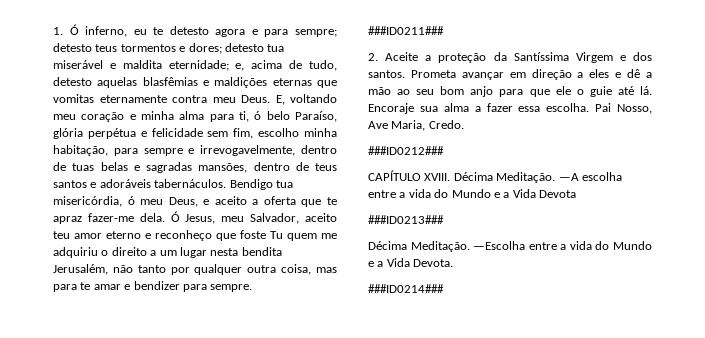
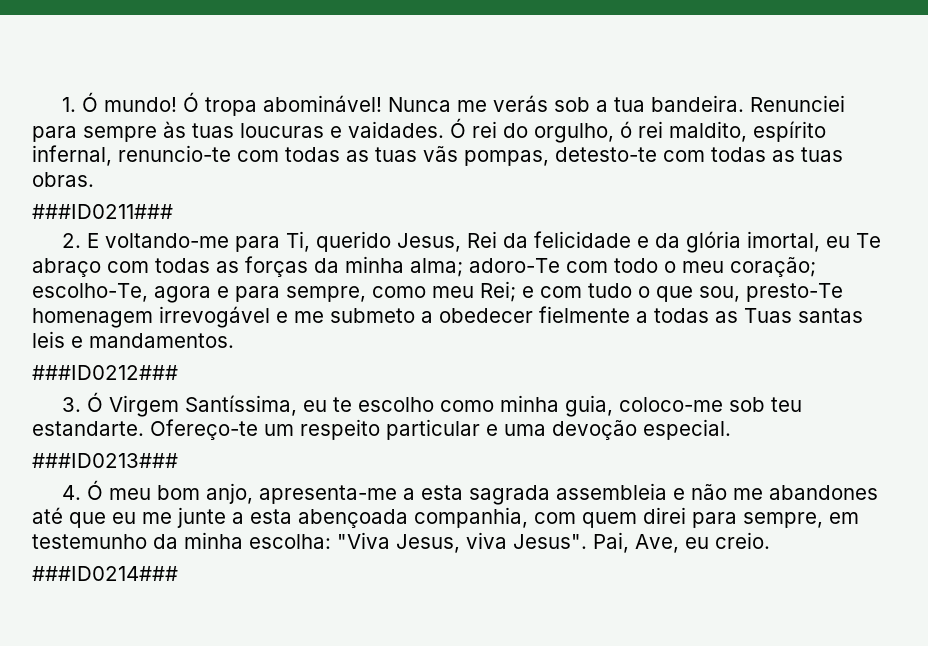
[85,26,337,37] [53,43,285,54] [53,60,337,71] [53,77,338,88] [53,94,337,105] [53,111,337,122] [53,128,337,139] [53,145,337,156] [53,162,337,173] [53,179,293,190] [53,196,337,207] [53,211,337,224] [53,230,337,241] [53,247,282,258] [53,264,337,275] [53,281,253,292] [368,26,444,35] [368,52,652,63] [368,69,652,80] [368,86,652,97] [368,103,652,114] [368,120,464,131] [368,146,444,155] [368,170,622,183] [368,189,576,198] [368,215,444,224] [368,241,652,252] [368,258,454,267] inferno, eu te detesto agora e para sempre; detesto teus tormentos e dores; detesto tua miserável e maldita eternidade; e, acima de tudo, detesto aquelas blasfêmias e maldições eternas que vomitas eternamente contra meu Deus. E, voltando meu coração e minha alma para ti, ó belo Paraíso, glória perpétua e felicidade sem fim, escolho minha habitação, para sempre e irrevogavelmente, dentro de tuas belas e sagradas mansões, dentro de teus santos e adoráveis tabernáculos. Bendigo tua misericórdia, ó meu Deus, e aceito a oferta que te apraz fazer-me dela. Ó Jesus, meu Salvador, aceito teu amor eterno e reconheço que foste Tu quem me adquiriu o direito a um lugar nesta bendita Jerusalém, não tanto por qualquer outra coisa, mas para te amar e bendizer para sempre. // ###ID0211### // 2. Aceite a proteção da Santíssima Virgem e dos santos. Prometa avançar em direção a eles e dê a mão ao seu bom anjo para que ele o guie até lá. Encoraje sua alma a fazer essa escolha. Pai Nosso, Ave Maria, Credo. // ###ID0212### // CAPÍTULO XVIII. Décima Meditação. —A escolha entre a vida do Mundo e a Vida Devota // ###ID0213### // Décima Meditação. —Escolha entre a vida do Mundo e a Vida Devota. -> [104,92,846,116] [32,118,826,143] [32,145,843,166] [32,172,94,187] [32,204,173,219] [62,231,882,253] [32,256,816,277] [32,281,843,303] [32,306,863,328] [32,331,234,348] [32,365,178,380] [62,392,803,417] [32,419,731,440] [32,453,178,468] [62,480,879,505] [32,507,859,528] [32,532,770,553] mundo! Ó tropa abominável! Nunca me verás sob a tua bandeira. Renunciei para sempre às tuas loucuras e vaidades. Ó rei do orgulho, ó rei maldito, espírito infernal, renuncio-te com todas as tuas vãs pompas, detesto-te com todas as tuas obras. // ###ID0211### // 2. E voltando-me para Ti, querido Jesus, Rei da felicidade e da glória imortal, eu Te abraço com todas as forças da minha alma; adoro-Te com todo o meu coração; escolho-Te, agora e para sempre, como meu Rei; e com tudo o que sou, presto-Te homenagem irrevogável e me submeto a obedecer fielmente a todas as Tuas santas leis e mandamentos. // ###ID0212### // 3. Ó Virgem Santíssima, eu te escolho como minha guia, coloco-me sob teu estandarte. Ofereço-te um respeito particular e uma devoção especial. // ###ID0213### // 4. Ó meu bom anjo, apresenta-me a esta sagrada assembleia e não me abandones até que eu me junte a esta abençoada companhia, com quem direi para sempre, em testemunho da minha escolha: "Viva Jesus, viva Jesus". Pai, Ave, eu creio.

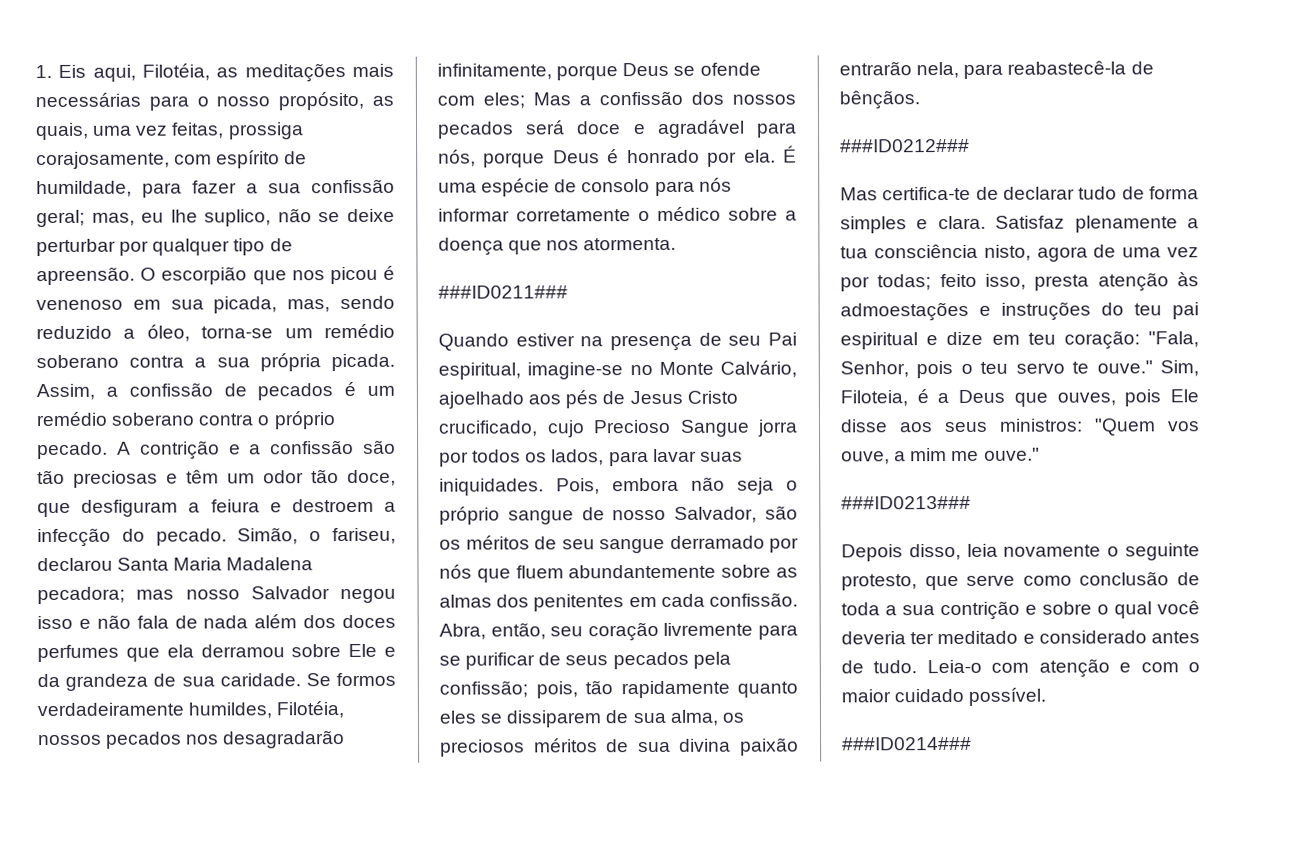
[82,92,846,116] [32,118,826,143] [32,145,843,166] [32,172,94,187] [32,204,173,219] [62,231,882,253] [32,256,816,277] [32,281,843,303] [32,306,863,328] [32,331,234,348] [32,365,178,380] [62,392,803,417] [32,419,731,440] [32,453,178,468] [62,480,879,505] [32,507,859,528] [32,532,770,553] Ó mundo! Ó tropa abominável! Nunca me verás sob a tua bandeira. Renunciei para sempre às tuas loucuras e vaidades. Ó rei do orgulho, ó rei maldito, espírito infernal, renuncio-te com todas as tuas vãs pompas, detesto-te com todas as tuas obras. // ###ID0211### // 2. E voltando-me para Ti, querido Jesus, Rei da felicidade e da glória imortal, eu Te abraço com todas as forças da minha alma; adoro-Te com todo o meu coração; escolho-Te, agora e para sempre, como meu Rei; e com tudo o que sou, presto-Te homenagem irrevogável e me submeto a obedecer fielmente a todas as Tuas santas leis e mandamentos. // ###ID0212### // 3. Ó Virgem Santíssima, eu te escolho como minha guia, coloco-me sob teu estandarte. Ofereço-te um respeito particular e uma devoção especial. // ###ID0213### // 4. Ó meu bom anjo, apresenta-me a esta sagrada assembleia e não me abandones até que eu me junte a esta abençoada companhia, com quem direi para sempre, em testemunho da minha escolha: "Viva Jesus, viva Jesus". Pai, Ave, eu creio. -> [58,63,395,83] [35,91,395,111] [35,122,304,141] [36,150,308,170] [36,178,395,198] [36,208,395,228] [36,238,293,257] [36,265,395,286] [36,295,396,314] [36,323,395,342] [36,353,396,372] [36,381,395,401] [36,411,336,430] [37,439,397,460] [37,469,396,488] [37,498,397,518] [37,527,397,548] [37,557,314,572] [37,586,396,605] [37,614,396,630] [37,643,396,663] [37,672,397,691] [37,701,345,719] [38,730,346,749] [437,62,761,81] [437,90,796,109] [437,119,797,139] [438,145,797,168] [438,177,732,197] [438,206,797,222] [438,237,677,256] [438,285,568,299] [438,332,797,352] [438,360,797,380] [438,390,738,409] [438,419,798,438] [439,448,743,467] [439,476,798,496] [439,505,798,525] [439,535,799,554] [439,564,798,583] [439,592,798,612] [439,621,798,642] [439,651,731,670] [439,680,798,699] [439,709,744,728] [440,737,799,757] [839,60,1154,79] [839,90,920,110] [840,138,970,153] [840,186,1199,201] [840,215,1199,234] [840,243,1199,262] [840,272,1199,292] [840,301,1199,322] [840,330,1199,350] [840,360,1199,379] [840,389,1199,407] [840,418,1200,436] [841,447,1040,465] [841,495,971,510] [841,543,1200,562] [841,571,1200,591] [841,600,1200,621] [841,630,1200,645] [841,658,1200,678] [841,687,1047,706] Eis aqui, Filotéia, as meditações mais necessárias para o nosso propósito, as quais, uma vez feitas, prossiga corajosamente, com espírito de humildade, para fazer a sua confissão geral; mas, eu lhe suplico, não se deixe perturbar por qualquer tipo de apreensão. O escorpião que nos picou é venenoso em sua picada, mas, sendo reduzido a óleo, torna-se um remédio soberano contra a sua própria picada. Assim, a confissão de pecados é um remédio soberano contra o próprio pecado. A contrição e a confissão são tão preciosas e têm um odor tão doce, que desfiguram a feiura e destroem a infecção do pecado. Simão, o fariseu, declarou Santa Maria Madalena pecadora; mas nosso Salvador negou isso e não fala de nada além dos doces perfumes que ela derramou sobre Ele e da grandeza de sua caridade. Se formos verdadeiramente humildes, Filotéia, nossos pecados nos desagradarão infinitamente, porque Deus se ofende com eles; Mas a confissão dos nossos pecados será doce e agradável para nós, porque Deus é honrado por ela. É uma espécie de consolo para nós informar corretamente o médico sobre a doença que nos atormenta. // ###ID0211### // Quando estiver na presença de seu Pai espiritual, imagine-se no Monte Calvário, ajoelhado aos pés de Jesus Cristo crucificado, cujo Precioso Sangue jorra por todos os lados, para lavar suas iniquidades. Pois, embora não seja o próprio sangue de nosso Salvador, são os méritos de seu sangue derramado por nós que fluem abundantemente sobre as almas dos penitentes em cada confissão. Abra, então, seu coração livremente para se purificar de seus pecados pela confissão; pois, tão rapidamente quanto eles se dissiparem de sua alma, os preciosos méritos de sua divina paixão entrarão nela, para reabastecê-la de bênçãos. // ###ID0212### // Mas certifica-te de declarar tudo de forma simples e clara. Satisfaz plenamente a tua consciência nisto, agora de uma vez por todas; feito isso, presta atenção às admoestações e instruções do teu pai espiritual e dize em teu coração: "Fala, Senhor, pois o teu servo te ouve." Sim, Filoteia, é a Deus que ouves, pois Ele disse aos seus ministros: "Quem vos ouve, a mim me ouve." // ###ID0213### // Depois disso, leia novamente o seguinte protesto, que serve como conclusão de toda a sua contrição e sobre o qual você deveria ter meditado e considerado antes de tudo. Leia-o com atenção e com o maior cuidado possível.

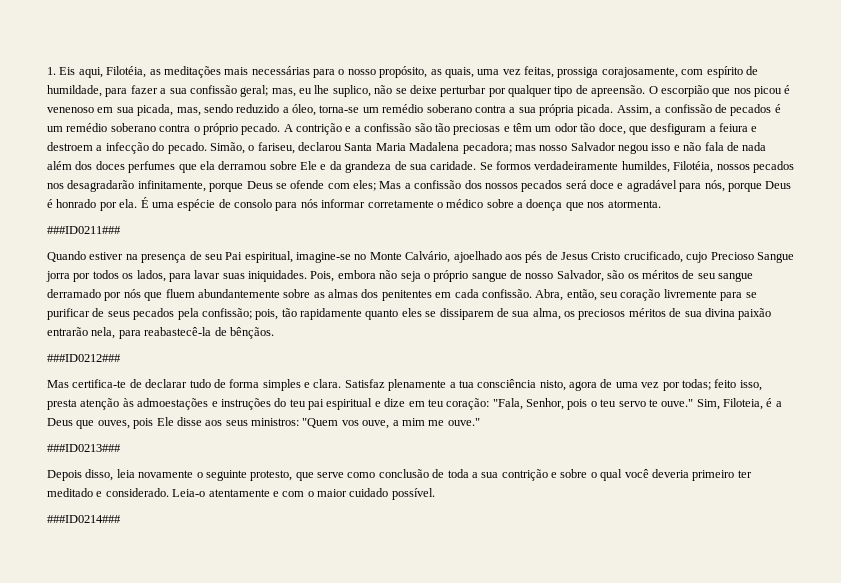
(906, 638) none -> [692,470,735,481] primeiro
[1038,630,1200,644] [841,658,1110,678] considerado antes de tudo. Leia-o com atenção -> [105,488,270,497] considerado. Leia-o atentamente

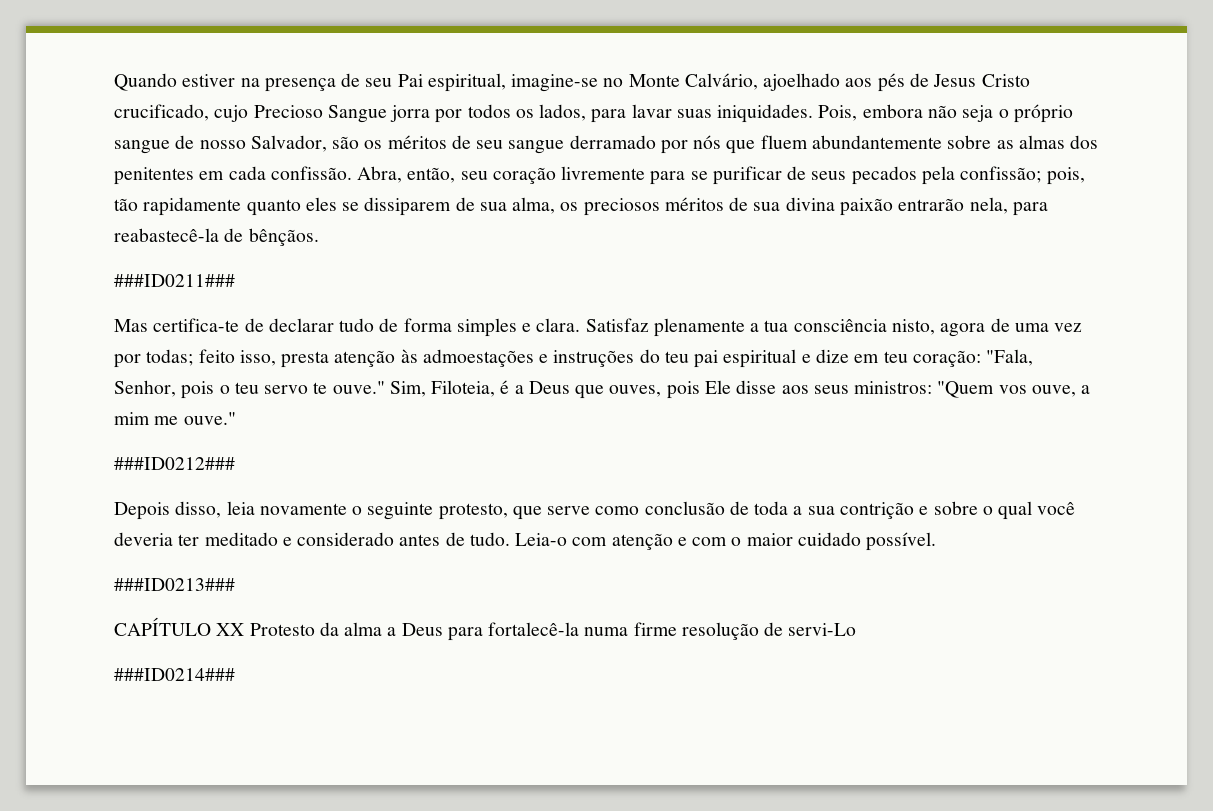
[47,66,758,78] [47,85,791,97] [47,104,781,116] [47,123,758,135] [47,142,767,154] [47,161,794,173] [47,180,792,192] [47,197,661,211] [47,226,121,234] 1. Eis aqui, Filotéia, as meditações mais necessárias para o nosso propósito, as quais, uma vez feitas, prossiga corajosamente, com espírito de humildade, para fazer a sua confissão geral; mas, eu lhe suplico, não se deixe perturbar por qualquer tipo de apreensão. O escorpião que nos picou é venenoso em sua picada, mas, sendo reduzido a óleo, torna-se um remédio soberano contra a sua própria picada. Assim, a confissão de pecados é um remédio soberano contra o próprio pecado. A contrição e a confissão são tão preciosas e têm um odor tão doce, que desfiguram a feiura e destroem a infecção do pecado. Simão, o fariseu, declarou Santa Maria Madalena pecadora; mas nosso Salvador negou isso e não fala de nada além dos doces perfumes que ela derramou sobre Ele e da grandeza de sua caridade. Se formos verdadeiramente humildes, Filotéia, nossos pecados nos desagradarão infinitamente, porque Deus se ofende com eles; Mas a confissão dos nossos pecados será doce e agradável para nós, porque Deus é honrado por ela. É uma espécie de consolo para nós informar corretamente o médico sobre a doença que nos atormenta. // ###ID0211### // -> (114, 82) none
[47,354,121,362] ###ID0212### -> [114,274,235,287] ###ID0211###
[47,444,121,452] ###ID0213### -> [114,457,235,470] ###ID0212###
[692,470,735,481] primeiro -> (173, 539) none
[105,488,270,497] considerado. Leia-o atentamente -> [297,532,673,550] considerado antes de tudo. Leia-o com atenção
(435, 494) none -> [114,578,235,591] [114,617,857,641] // ###ID0213### // CAPÍTULO XX Protesto da alma a Deus para fortalecê-la numa firme resolução de servi-Lo

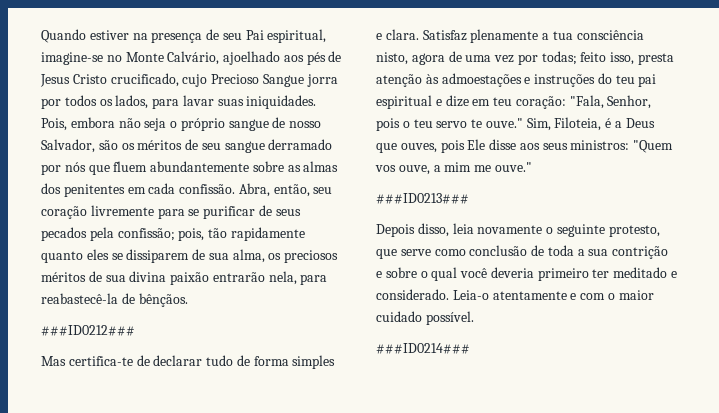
[114,274,235,287] ###ID0211### -> [41,325,135,336] ###ID0212###
[114,457,235,470] ###ID0212### -> [376,193,469,204] ###ID0213###
(173, 539) none -> [537,268,589,281] primeiro
[297,532,673,550] considerado antes de tudo. Leia-o com atenção -> [376,289,567,300] considerado. Leia-o atentamente
[114,578,235,591] [114,617,857,641] // ###ID0213### // CAPÍTULO XX Protesto da alma a Deus para fortalecê-la numa firme resolução de servi-Lo -> (474, 318) none

